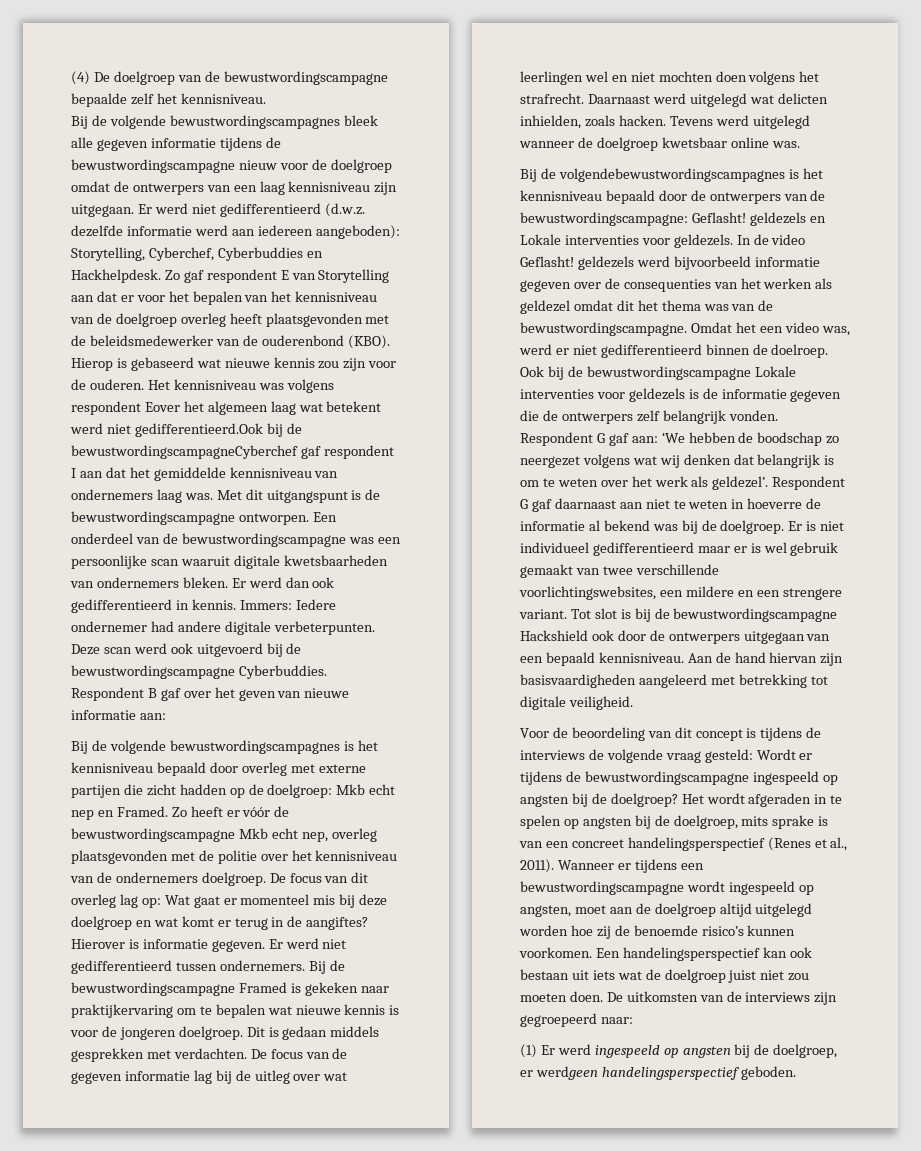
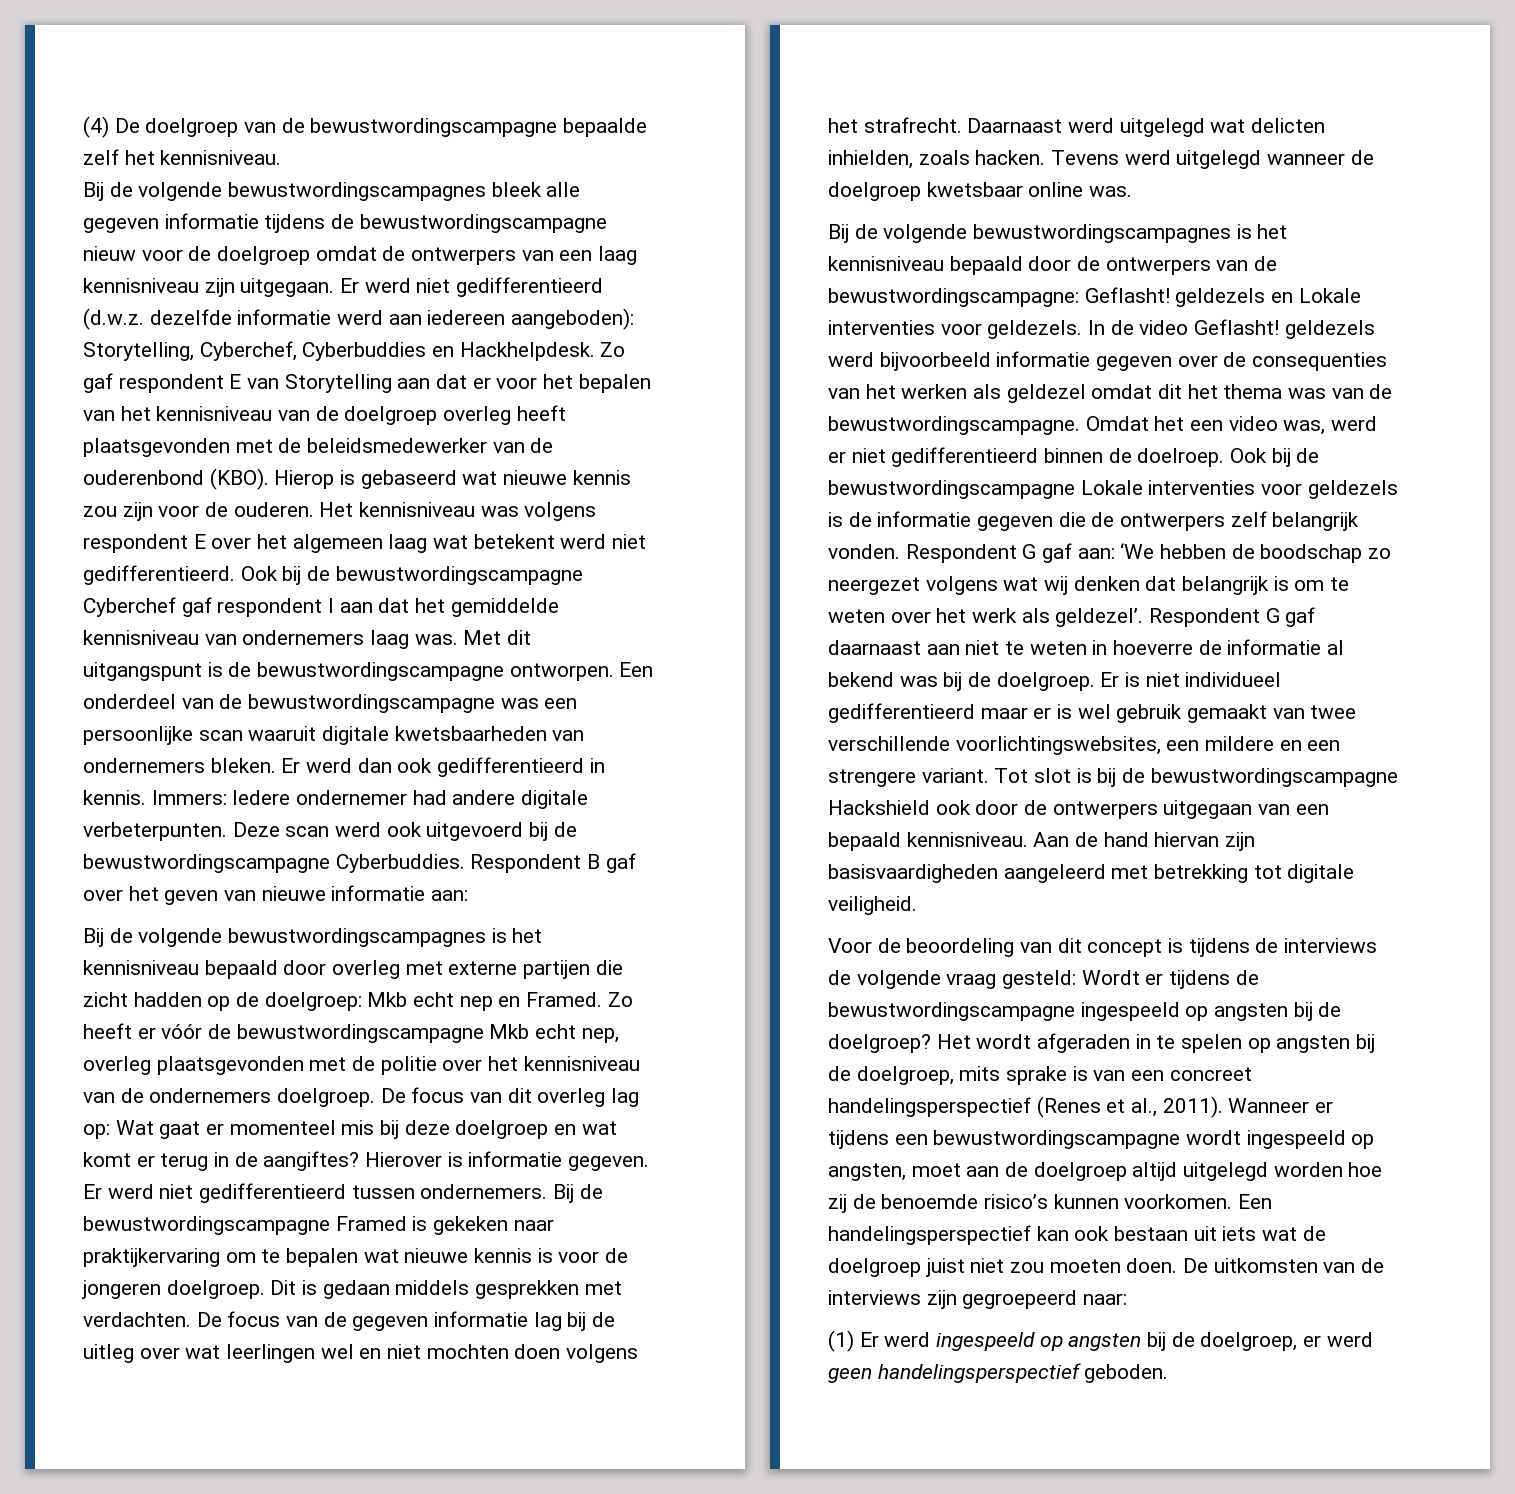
[144,402,180,412] Eover -> [193,534,252,549] E over
[134,423,302,437] [71,445,298,459] gedifferentieerd.Ook bij de bewustwordingscampagneCyberchef -> [83,565,583,585] [83,597,176,617] gedifferentieerd. Ook bij de bewustwordingscampagne Cyberchef
[558,168,785,182] volgendebewustwordingscampagnes -> [883,224,1232,243] volgende bewustwordingscampagnes
[535,1066,598,1080] werdgeen -> [1326,1332,1373,1347] [828,1368,872,1383] werd geen

